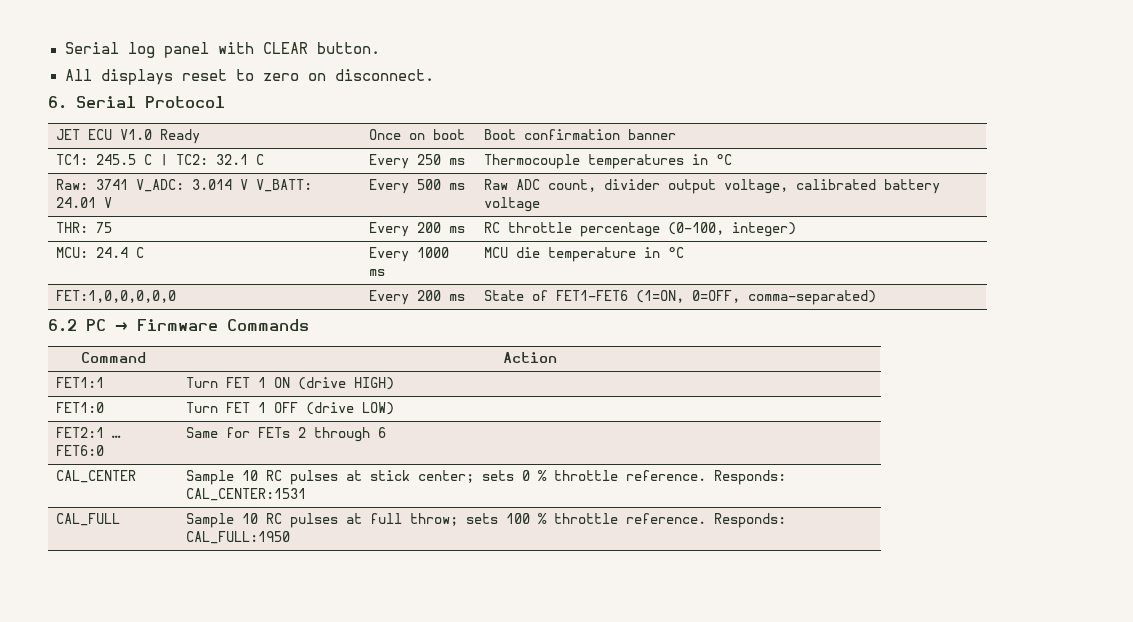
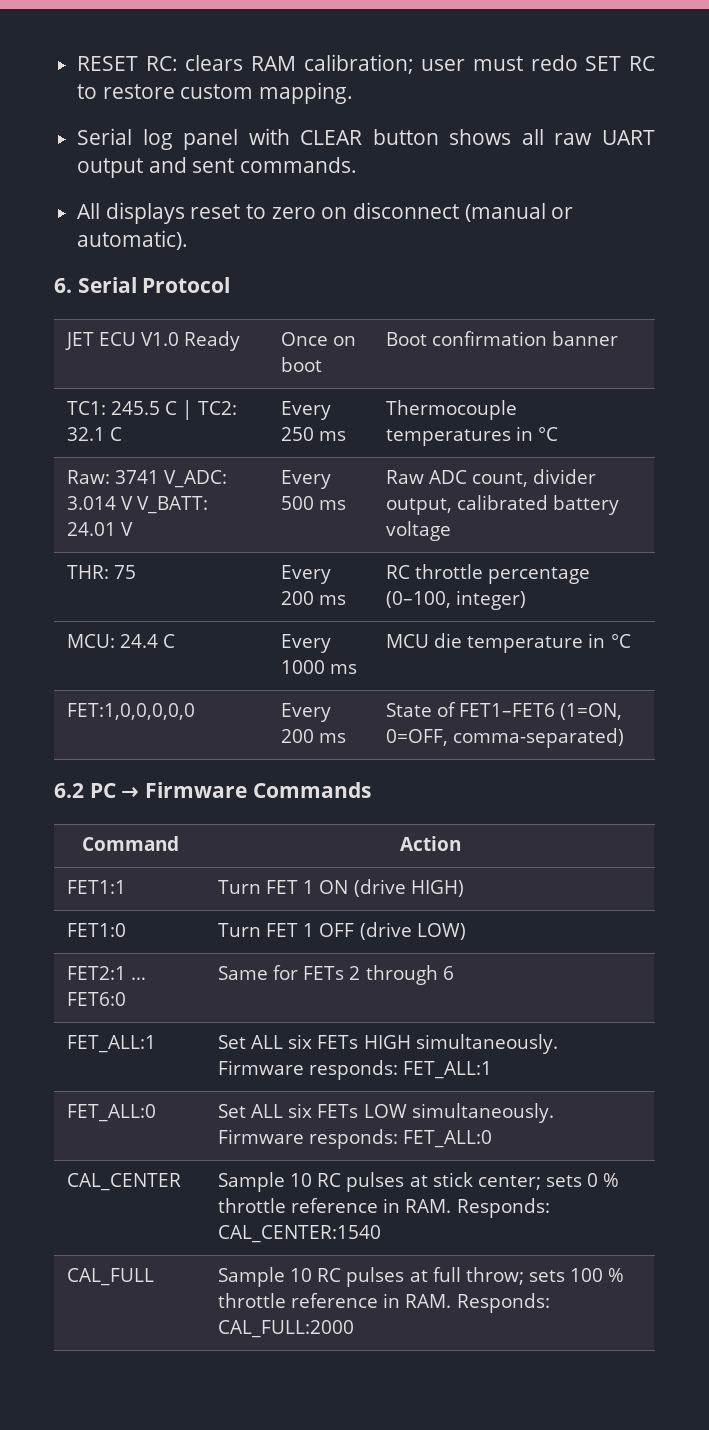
(64, 48) none -> [77,54,655,74] [77,82,354,104] RESET RC: clears RAM calibration; user must redo SET RC to restore custom mapping. //
[316,42,380,54] button. -> [372,129,655,145] [77,157,358,178] button shows all raw UART output and sent commands.
[334,69,434,81] disconnect. -> [353,202,574,222] [77,230,189,250] disconnect (manual or automatic).
[667,179,788,194] output voltage, -> [386,498,453,515] output,
(386, 432) none -> [67,1035,157,1053] [218,1034,558,1054] [218,1060,493,1080] [67,1104,157,1122] [218,1103,554,1123] [218,1129,493,1149] // FET_ALL:1 | Set ALL six FETs HIGH simultaneously. Firmware responds: FET_ALL:1 // FET_ALL:0 | Set ALL six FETs LOW simultaneously. Firmware responds: FET_ALL:0
[625,470,786,485] [185,488,306,501] reference. Responds: CAL_CENTER:1531 -> [291,1198,550,1218] [218,1225,382,1243] reference in RAM. Responds: CAL_CENTER:1540
[625,513,786,528] [185,531,290,544] reference. Responds: CAL_FULL:1950 -> [291,1293,550,1313] [218,1320,355,1338] reference in RAM. Responds: CAL_FULL:2000

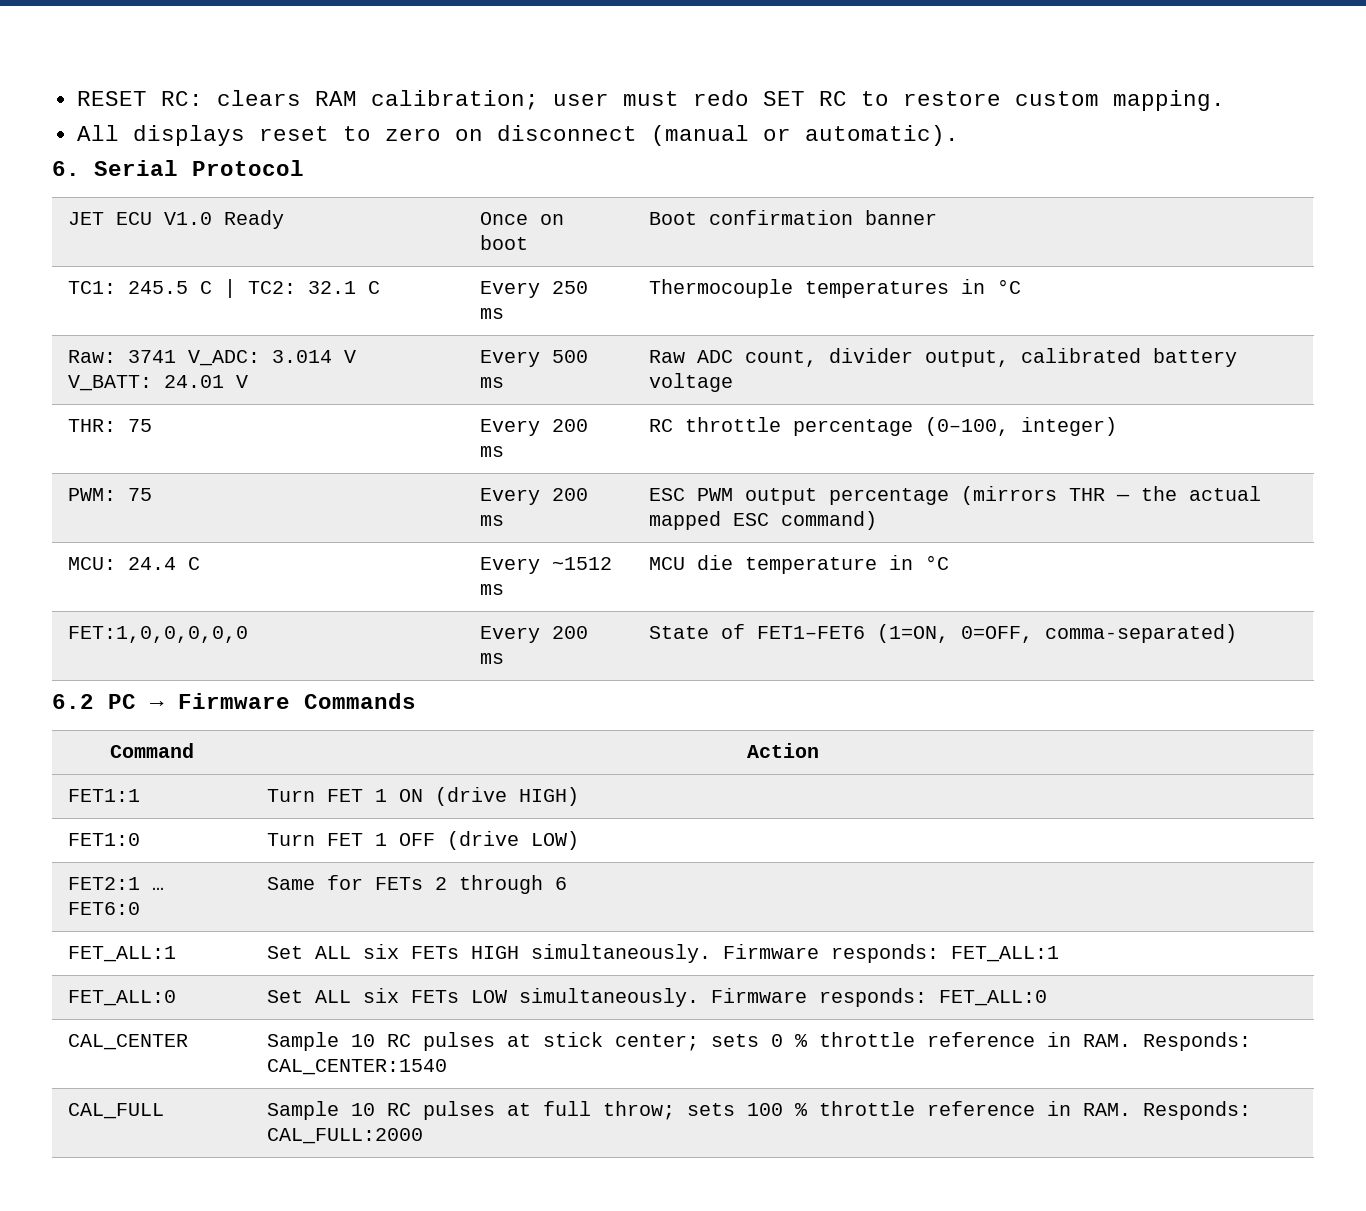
[77,128,655,150] [77,157,358,178] // Serial log panel with CLEAR button shows all raw UART output and sent commands. -> (1225, 100) none
(527, 600) none -> [68,488,153,501] [480,488,589,505] [480,515,505,526] [649,486,1262,505] [649,511,878,530] // PWM: 75 | Every 200 ms | ESC PWM output percentage (mirrors THR — the actual mapped ESC command)
[281,660,326,674] 1000 -> [552,557,613,570] ~1512

